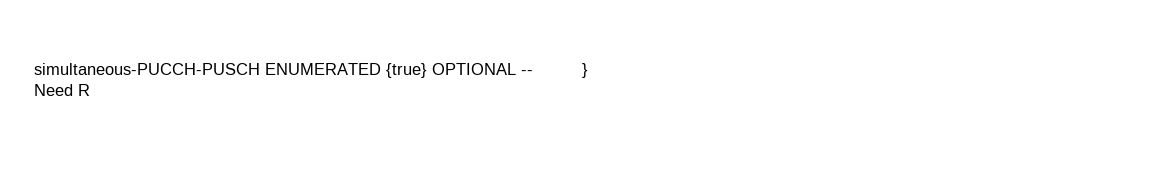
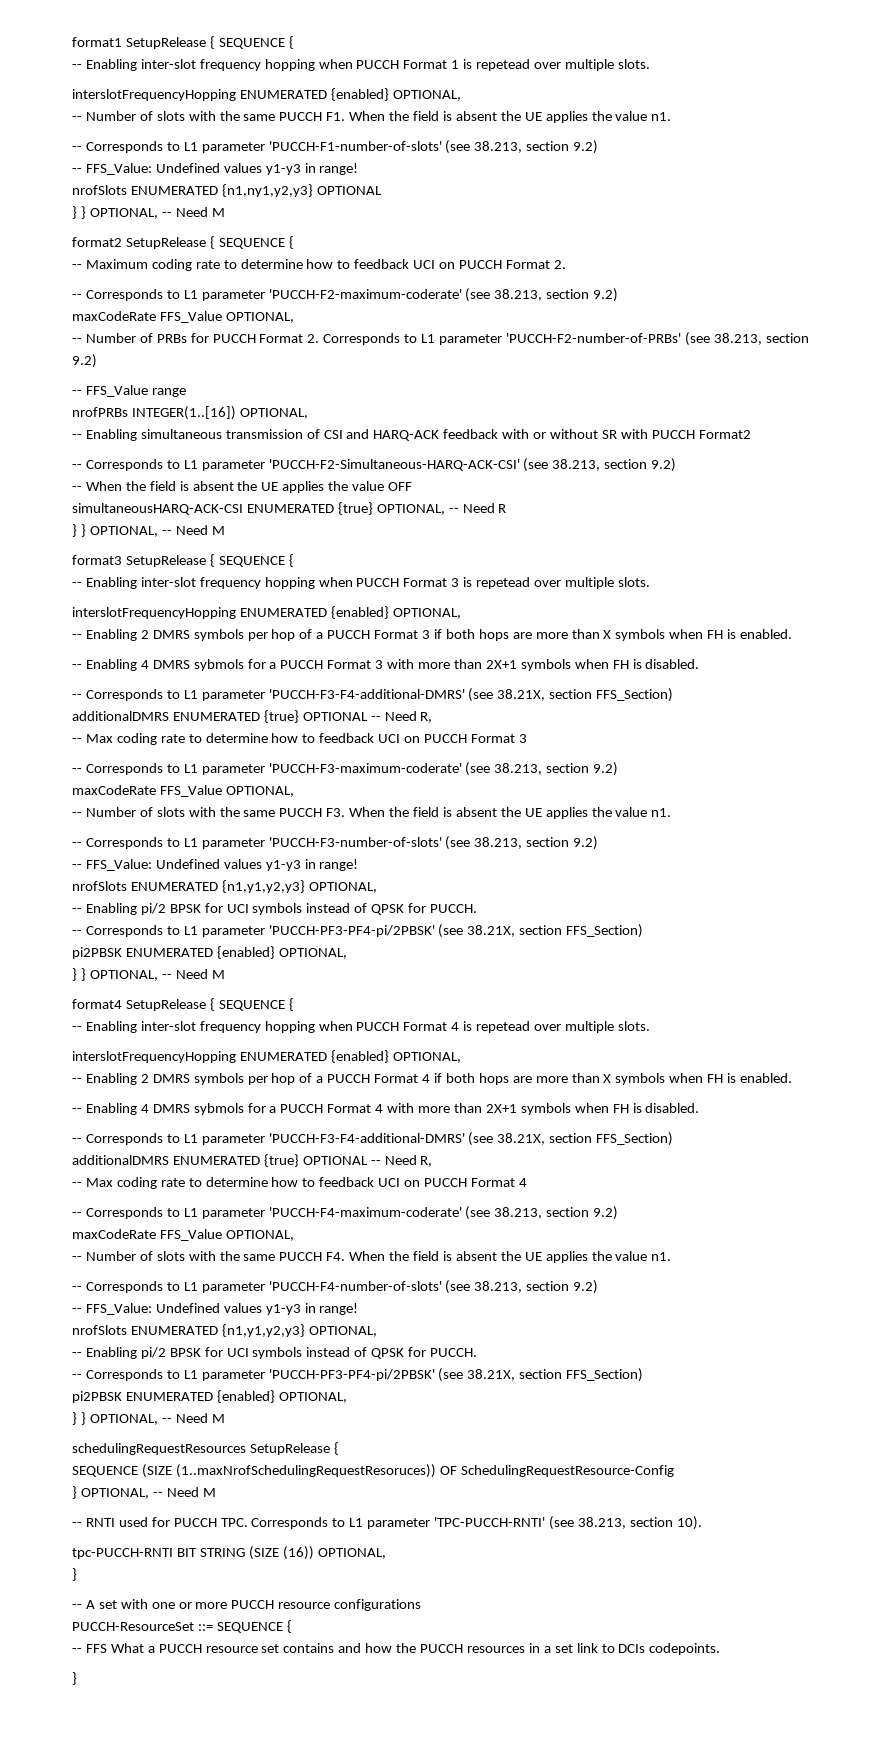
[34,63,533,78] [34,84,90,96] simultaneous-PUCCH-PUSCH ENUMERATED {true} OPTIONAL -- Need R -> [72,36,294,49] [72,59,650,71] [72,88,461,101] [72,111,672,123] [72,140,599,154] [72,163,359,175] [72,184,382,197] [72,206,225,219] [72,236,294,249] [72,259,566,271] [72,288,619,302] [72,311,294,323] [72,332,809,346] [72,354,97,368] [72,385,186,397] [72,406,308,420] [72,429,751,441] [72,458,677,472] [72,481,413,493] [72,502,507,515] [72,524,225,537] [72,554,294,567] [72,577,650,589] [72,606,461,619] [72,629,793,641] [72,659,700,671] [72,688,674,702] [72,710,433,723] [72,733,527,745] [72,762,619,776] [72,785,294,797] [72,807,672,819] [72,836,599,850] [72,859,359,871] [72,880,377,893] [72,903,478,915] [72,924,644,938] [72,946,347,959] [72,968,225,981] [72,998,294,1011] [72,1021,650,1033] [72,1050,461,1063] [72,1073,793,1085] [72,1103,700,1115] [72,1132,674,1146] [72,1154,433,1167] [72,1177,527,1189] [72,1206,619,1220] [72,1229,294,1241] [72,1251,672,1263] [72,1280,599,1294] [72,1303,359,1315] [72,1324,377,1337] [72,1347,478,1359] [72,1368,644,1382] [72,1390,347,1403] [72,1412,225,1425] [72,1442,339,1455] [72,1464,674,1478] [72,1486,216,1499] [72,1516,702,1530] [72,1546,386,1560] [72,1568,77,1581] [72,1599,422,1611] [72,1620,292,1633] [72,1643,721,1655] format1 SetupRelease { SEQUENCE { // -- Enabling inter-slot frequency hopping when PUCCH Format 1 is repetead over multiple slots. // interslotFrequencyHopping ENUMERATED {enabled} OPTIONAL, // -- Number of slots with the same PUCCH F1. When the field is absent the UE applies the value n1. // -- Corresponds to L1 parameter 'PUCCH-F1-number-of-slots' (see 38.213, section 9.2) // -- FFS_Value: Undefined values y1-y3 in range! // nrofSlots ENUMERATED {n1,ny1,y2,y3} OPTIONAL // } } OPTIONAL, -- Need M // format2 SetupRelease { SEQUENCE { // -- Maximum coding rate to determine how to feedback UCI on PUCCH Format 2. // -- Corresponds to L1 parameter 'PUCCH-F2-maximum-coderate' (see 38.213, section 9.2) // maxCodeRate FFS_Value OPTIONAL, // -- Number of PRBs for PUCCH Format 2. Corresponds to L1 parameter 'PUCCH-F2-number-of-PRBs' (see 38.213, section 9.2) // -- FFS_Value range // nrofPRBs INTEGER(1..[16]) OPTIONAL, // -- Enabling simultaneous transmission of CSI and HARQ-ACK feedback with or without SR with PUCCH Format2 // -- Corresponds to L1 parameter 'PUCCH-F2-Simultaneous-HARQ-ACK-CSI' (see 38.213, section 9.2) // -- When the field is absent the UE applies the value OFF // simultaneousHARQ-ACK-CSI ENUMERATED {true} OPTIONAL, -- Need R // } } OPTIONAL, -- Need M // format3 SetupRelease { SEQUENCE { // -- Enabling inter-slot frequency hopping when PUCCH Format 3 is repetead over multiple slots. // interslotFrequencyHopping ENUMERATED {enabled} OPTIONAL, // -- Enabling 2 DMRS symbols per hop of a PUCCH Format 3 if both hops are more than X symbols when FH is enabled. // -- Enabling 4 DMRS sybmols for a PUCCH Format 3 with more than 2X+1 symbols when FH is disabled. // -- Corresponds to L1 parameter 'PUCCH-F3-F4-additional-DMRS' (see 38.21X, section FFS_Section) // additionalDMRS ENUMERATED {true} OPTIONAL -- Need R, // -- Max coding rate to determine how to feedback UCI on PUCCH Format 3 // -- Corresponds to L1 parameter 'PUCCH-F3-maximum-coderate' (see 38.213, section 9.2) // maxCodeRate FFS_Value OPTIONAL, // -- Number of slots with the same PUCCH F3. When the field is absent the UE applies the value n1. // -- Corresponds to L1 parameter 'PUCCH-F3-number-of-slots' (see 38.213, section 9.2) // -- FFS_Value: Undefined values y1-y3 in range! // nrofSlots ENUMERATED {n1,y1,y2,y3} OPTIONAL, // -- Enabling pi/2 BPSK for UCI symbols instead of QPSK for PUCCH. // -- Corresponds to L1 parameter 'PUCCH-PF3-PF4-pi/2PBSK' (see 38.21X, section FFS_Section) // pi2PBSK ENUMERATED {enabled} OPTIONAL, // } } OPTIONAL, -- Need M // format4 SetupRelease { SEQUENCE { // -- Enabling inter-slot frequency hopping when PUCCH Format 4 is repetead over multiple slots. // interslotFrequencyHopping ENUMERATED {enabled} OPTIONAL, // -- Enabling 2 DMRS symbols per hop of a PUCCH Format 4 if both hops are more than X symbols when FH is enabled. // -- Enabling 4 DMRS sybmols for a PUCCH Format 4 with more than 2X+1 symbols when FH is disabled. // -- Corresponds to L1 parameter 'PUCCH-F3-F4-additional-DMRS' (see 38.21X, section FFS_Section) // additionalDMRS ENUMERATED {true} OPTIONAL -- Need R, // -- Max coding rate to determine how to feedback UCI on PUCCH Format 4 // -- Corresponds to L1 parameter 'PUCCH-F4-maximum-coderate' (see 38.213, section 9.2) // maxCodeRate FFS_Value OPTIONAL, // -- Number of slots with the same PUCCH F4. When the field is absent the UE applies the value n1. // -- Corresponds to L1 parameter 'PUCCH-F4-number-of-slots' (see 38.213, section 9.2) // -- FFS_Value: Undefined values y1-y3 in range! // nrofSlots ENUMERATED {n1,y1,y2,y3} OPTIONAL, // -- Enabling pi/2 BPSK for UCI symbols instead of QPSK for PUCCH. // -- Corresponds to L1 parameter 'PUCCH-PF3-PF4-pi/2PBSK' (see 38.21X, section FFS_Section) // pi2PBSK ENUMERATED {enabled} OPTIONAL, // } } OPTIONAL, -- Need M // schedulingRequestResources SetupRelease { // SEQUENCE (SIZE (1..maxNrofSchedulingRequestResoruces)) OF SchedulingRequestResource-Config // } OPTIONAL, -- Need M // -- RNTI used for PUCCH TPC. Corresponds to L1 parameter 'TPC-PUCCH-RNTI' (see 38.213, section 10). // tpc-PUCCH-RNTI BIT STRING (SIZE (16)) OPTIONAL, // } // -- A set with one or more PUCCH resource configurations // PUCCH-ResourceSet ::= SEQUENCE { // -- FFS What a PUCCH resource set contains and how the PUCCH resources in a set link to DCIs codepoints.

